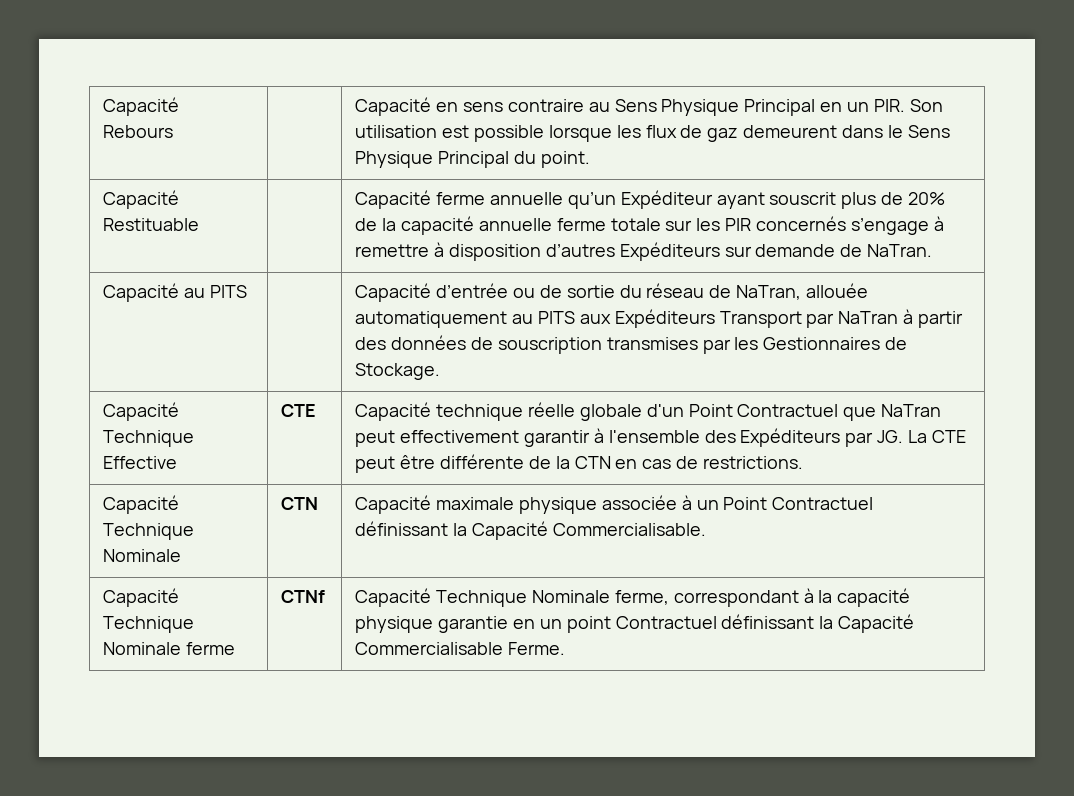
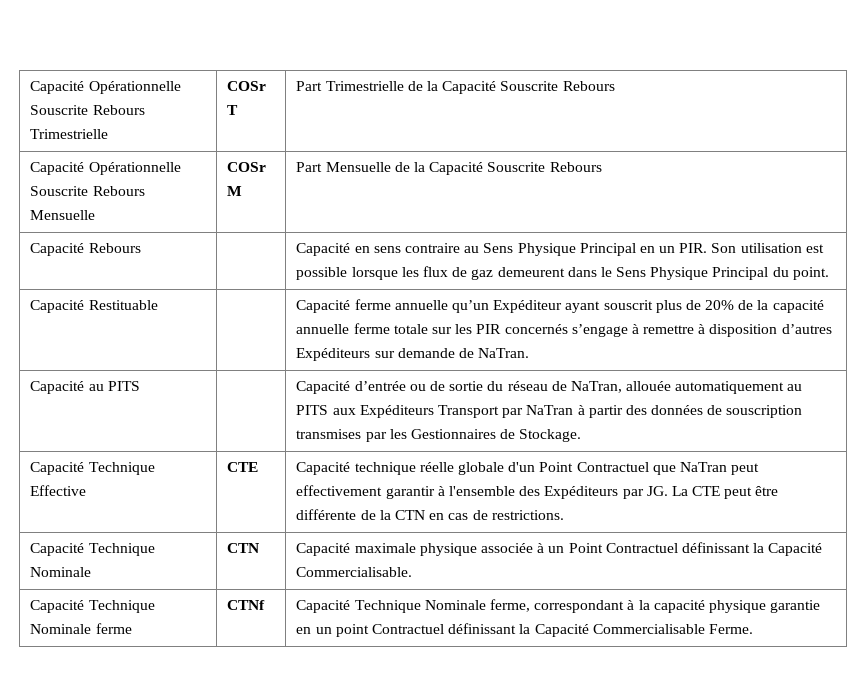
[103,97,180,116] Capacité -> [30,81,181,94] [30,105,145,115] [30,129,109,139] [227,81,267,91] [227,105,239,115] [296,81,615,94] [30,162,181,175] [30,186,145,196] [30,210,96,220] [227,162,267,172] [227,186,243,196] [296,162,602,175] [30,243,85,256] Capacité Opérationnelle Souscrite Rebours Trimestrielle | COSr T | Part Trimestrielle de la Capacité Souscrite Rebours // Capacité Opérationnelle Souscrite Rebours Mensuelle | COSr M | Part Mensuelle de la Capacité Souscrite Rebours // Capacité

